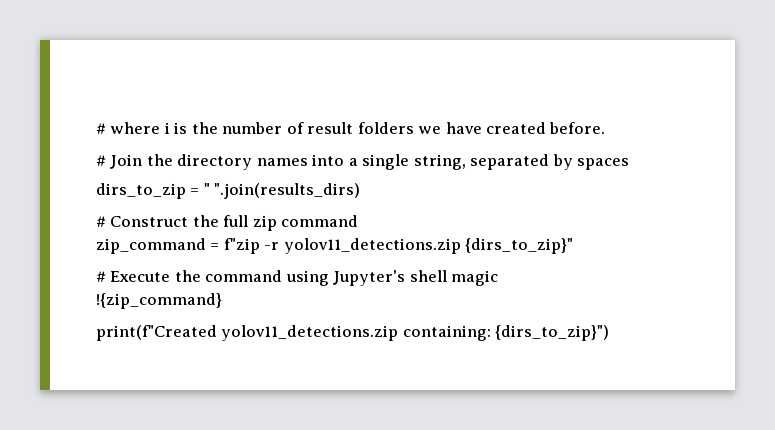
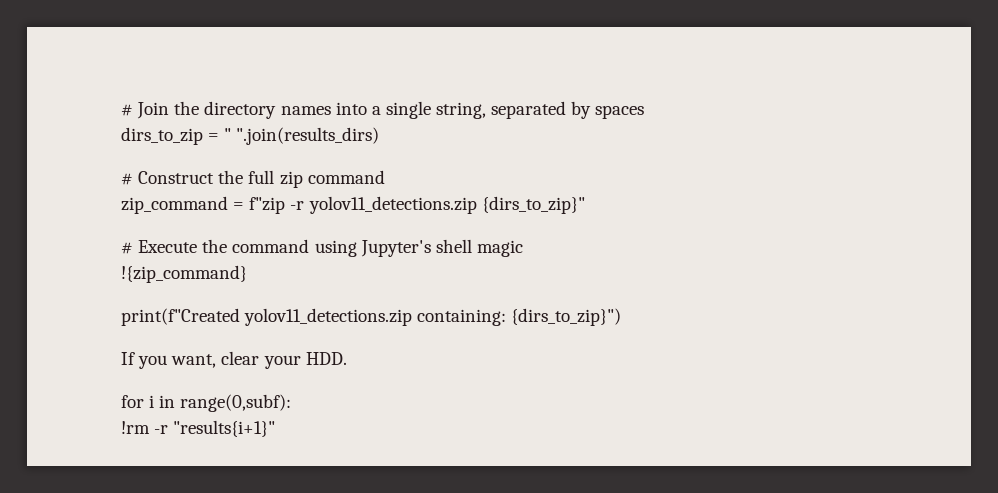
[96,122,606,134] [96,155,106,166] # where i is the number of result folders we have created before. // # -> [121,104,133,116] #
(610, 333) none -> [121,351,347,369] [121,394,292,412] [121,420,276,437] // If you want, clear your HDD. // for i in range(0,subf): // !rm -r "results{i+1}"

